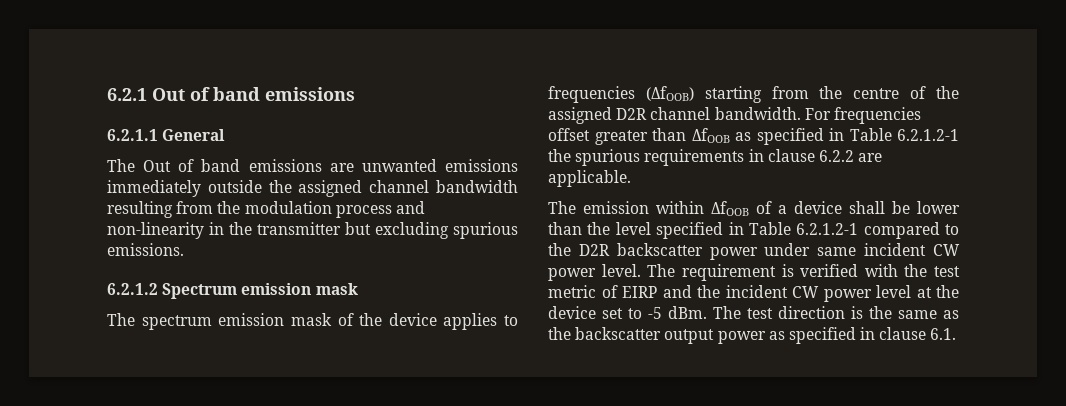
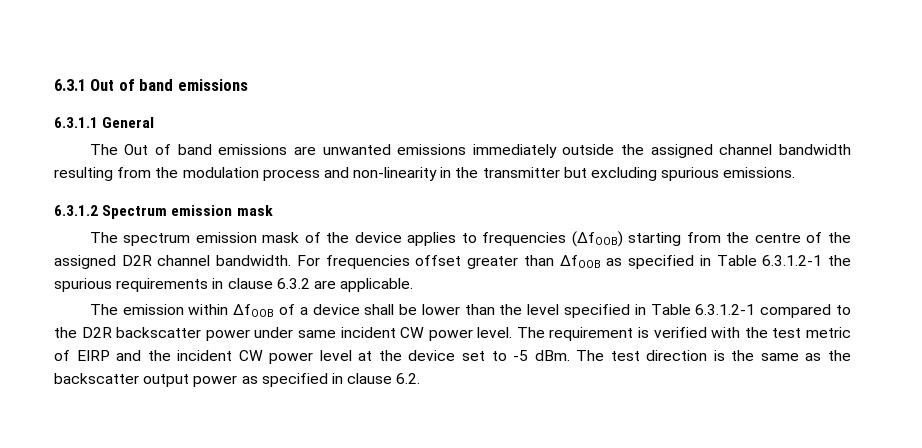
[107,88,147,101] 6.2.1 -> [54,79,86,91] 6.3.1
[107,129,158,141] 6.2.1.1 -> [54,117,98,128] 6.3.1.1
[107,283,158,295] 6.2.1.2 -> [54,205,98,216] 6.3.1.2
[897,129,959,141] 6.2.1.2-1 -> [762,255,823,266] 6.3.1.2-1
[818,150,854,162] 6.2.2 -> [276,278,310,289] 6.3.2
[796,223,859,235] 6.2.1.2-1 -> [695,304,756,315] 6.3.1.2-1
[930,328,957,340] 6.1. -> [396,373,421,384] 6.2.

